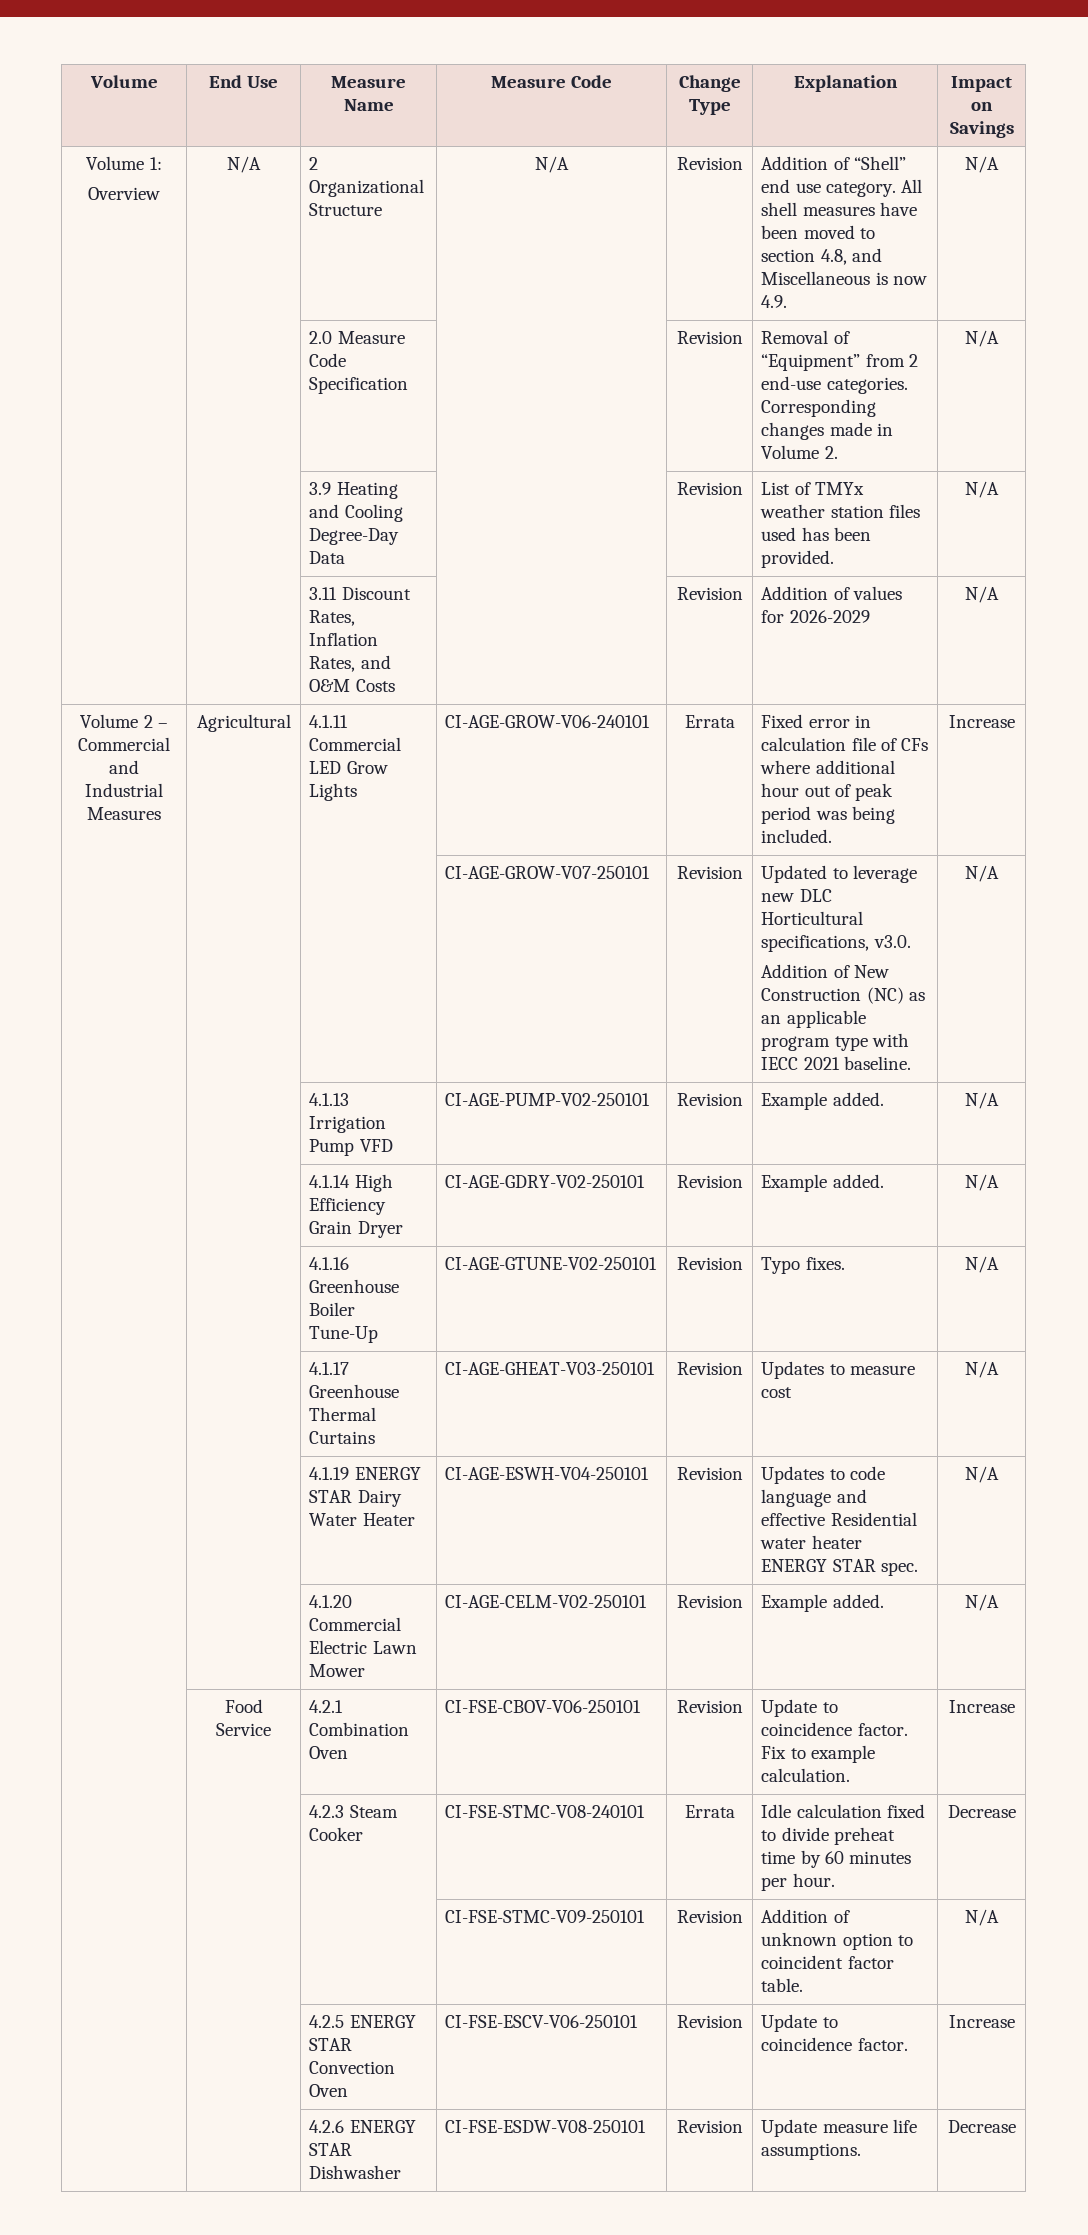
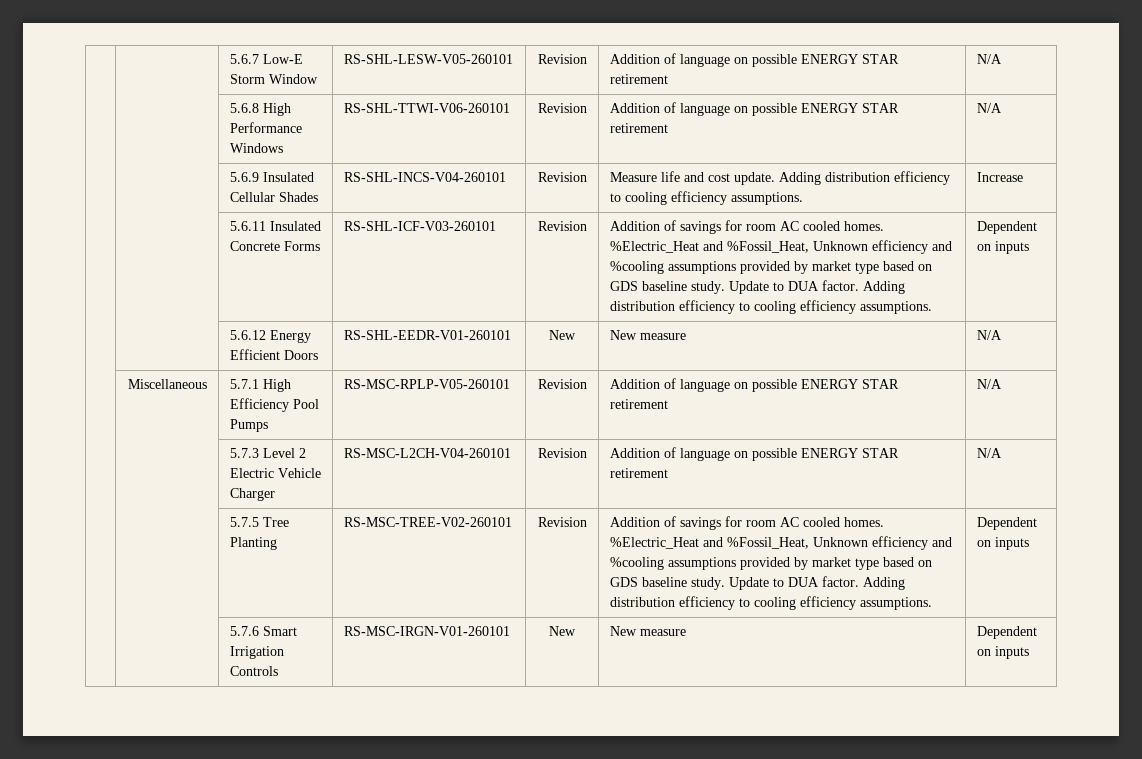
[89,75,158,88] [208,75,279,88] [331,76,406,88] [343,99,394,111] [490,75,613,88] [678,75,741,92] [688,99,731,115] [793,75,898,92] [951,76,1012,92] [971,102,993,111] [949,121,1014,138] [86,156,162,170] [88,187,160,200] [227,156,261,173] [309,157,319,170] [309,179,425,197] [309,203,383,216] [535,156,569,173] [676,157,743,170] [761,156,906,170] [761,179,922,197] [761,202,917,216] [761,225,875,239] [761,248,882,265] [761,271,927,285] [761,295,788,308] [965,156,999,173] [309,331,405,344] [309,353,347,367] [309,377,409,394] [676,331,743,344] [761,330,850,344] [761,354,918,371] [761,376,908,394] [761,399,877,417] [761,422,893,440] [761,445,838,459] [965,330,999,347] [309,482,398,499] [309,504,403,522] [309,528,400,545] [309,551,346,564] [676,482,743,495] [761,482,864,495] [760,504,920,518] [761,527,871,541] [761,550,835,568] [965,481,999,498] [309,587,411,600] [309,610,356,626] [309,632,379,646] [309,655,391,672] [309,679,395,692] [676,587,743,600] [761,586,902,600] [761,610,870,623] [965,586,999,603] [80,714,168,728] [78,737,170,751] [109,760,139,774] [85,783,163,797] [87,807,161,820] [196,714,291,732] [309,715,349,728] [309,737,402,751] [309,761,388,774] [309,783,358,801] [445,715,651,728] [684,715,735,728] [761,714,871,728] [761,737,928,751] [760,760,895,774] [761,783,893,801] [761,806,895,824] [761,829,833,843] [948,715,1015,728] [445,866,651,879] [676,866,743,879] [761,865,917,883] [761,889,832,902] [761,911,864,925] [761,935,911,952] [761,964,889,978] [761,987,925,1004] [761,1010,866,1028] [761,1033,909,1051] [761,1056,911,1070] [965,865,999,882] [309,1093,350,1106] [309,1116,387,1133] [309,1139,393,1156] [445,1093,651,1106] [676,1093,743,1106] [761,1092,884,1110] [965,1092,999,1109] [309,1174,393,1192] [309,1198,387,1215] [309,1221,403,1238] [445,1175,646,1188] [676,1175,743,1188] [761,1174,884,1192] [965,1174,999,1191] [309,1257,350,1270] [309,1279,400,1293] [309,1302,356,1316] [309,1326,379,1343] [445,1257,658,1270] [676,1257,743,1270] [761,1257,845,1274] [965,1256,999,1273] [309,1362,350,1375] [309,1384,400,1398] [309,1407,377,1421] [309,1431,376,1444] [445,1362,656,1375] [676,1362,743,1375] [761,1361,915,1379] [761,1387,793,1398] [965,1361,999,1378] [309,1467,421,1480] [309,1490,402,1507] [309,1513,415,1526] [445,1467,650,1480] [676,1467,743,1480] [761,1466,885,1484] [761,1489,867,1507] [761,1512,917,1526] [760,1535,862,1549] [761,1559,918,1576] [965,1466,999,1483] [309,1595,353,1608] [309,1617,402,1631] [309,1640,417,1654] [309,1664,366,1677] [445,1595,648,1608] [676,1595,743,1608] [761,1594,884,1612] [965,1594,999,1611] [224,1699,263,1713] [216,1723,271,1736] [309,1700,344,1713] [309,1722,410,1736] [309,1746,349,1759] [445,1700,642,1713] [676,1700,743,1713] [761,1699,838,1717] [761,1722,908,1736] [761,1745,875,1763] [761,1768,851,1782] [948,1700,1015,1713] [309,1805,398,1818] [309,1827,364,1841] [445,1805,646,1818] [684,1805,735,1818] [761,1804,925,1818] [761,1827,895,1845] [761,1850,911,1868] [761,1873,835,1891] [947,1805,1016,1818] [445,1910,646,1923] [676,1910,743,1923] [761,1909,850,1923] [761,1932,913,1950] [761,1955,894,1969] [761,1978,804,1992] [965,1909,999,1926] [309,2015,416,2028] [309,2038,353,2051] [309,2061,396,2074] [309,2084,349,2097] [445,2015,639,2028] [676,2015,743,2028] [761,2014,838,2032] [761,2037,908,2051] [948,2015,1015,2028] [309,2120,416,2133] [309,2143,353,2156] [309,2165,402,2179] [445,2120,647,2133] [676,2120,743,2133] [761,2119,917,2137] [761,2143,862,2160] [947,2120,1016,2133] Volume | End Use | Measure Name | Measure Code | Change Type | Explanation | Impact on Savings // Volume 1: // Overview | N/A | 2 Organizational Structure | N/A | Revision | Addition of “Shell” end use category. All shell measures have been moved to section 4.8, and Miscellaneous is now 4.9. | N/A // | | 2.0 Measure Code Specification | | Revision | Removal of “Equipment” from 2 end-use categories. Corresponding changes made in Volume 2. | N/A // | | 3.9 Heating and Cooling Degree-Day Data | | Revision | List of TMYx weather station files used has been provided. | N/A // | | 3.11 Discount Rates, Inflation Rates, and O&M Costs | | Revision | Addition of values for 2026-2029 | N/A // Volume 2 – Commercial and Industrial Measures | Agricultural | 4.1.11 Commercial LED Grow Lights | CI-AGE-GROW-V06-240101 | Errata | Fixed error in calculation file of CFs where additional hour out of peak period was being included. | Increase // | | | CI-AGE-GROW-V07-250101 | Revision | Updated to leverage new DLC Horticultural specifications, v3.0. // Addition of New Construction (NC) as an applicable program type with IECC 2021 baseline. | N/A // | | 4.1.13 Irrigation Pump VFD | CI-AGE-PUMP-V02-250101 | Revision | Example added. | N/A // | | 4.1.14 High Efficiency Grain Dryer | CI-AGE-GDRY-V02-250101 | Revision | Example added. | N/A // | | 4.1.16 Greenhouse Boiler Tune-Up | CI-AGE-GTUNE-V02-250101 | Revision | Typo fixes. | N/A // | | 4.1.17 Greenhouse Thermal Curtains | CI-AGE-GHEAT-V03-250101 | Revision | Updates to measure cost | N/A // | | 4.1.19 ENERGY STAR Dairy Water Heater | CI-AGE-ESWH-V04-250101 | Revision | Updates to code language and effective Residential water heater ENERGY STAR spec. | N/A // | | 4.1.20 Commercial Electric Lawn Mower | CI-AGE-CELM-V02-250101 | Revision | Example added. | N/A // | Food Service | 4.2.1 Combination Oven | CI-FSE-CBOV-V06-250101 | Revision | Update to coincidence factor. Fix to example calculation. | Increase // | | 4.2.3 Steam Cooker | CI-FSE-STMC-V08-240101 | Errata | Idle calculation fixed to divide preheat time by 60 minutes per hour. | Decrease // | | | CI-FSE-STMC-V09-250101 | Revision | Addition of unknown option to coincident factor table. | N/A // | | 4.2.5 ENERGY STAR Convection Oven | CI-FSE-ESCV-V06-250101 | Revision | Update to coincidence factor. | Increase // | | 4.2.6 ENERGY STAR Dishwasher | CI-FSE-ESDW-V08-250101 | Revision | Update measure life assumptions. | Decrease -> [229,54,303,64] [229,74,318,84] [343,54,513,64] [537,54,587,64] [609,53,899,67] [609,74,668,84] [976,54,1002,64] [229,103,291,116] [229,122,302,133] [229,143,283,153] [343,103,510,113] [537,103,587,113] [609,102,899,116] [609,123,668,133] [976,103,1002,113] [229,172,314,182] [229,192,318,202] [343,172,506,182] [537,172,587,182] [609,171,950,185] [609,191,803,205] [976,172,1023,182] [229,221,321,231] [229,241,320,251] [343,221,496,231] [537,221,587,231] [609,220,884,234] [609,240,952,254] [609,261,932,274] [609,280,905,294] [609,300,932,314] [976,221,1037,234] [976,241,1029,254] [229,330,311,343] [229,349,318,360] [343,330,511,340] [549,330,576,340] [609,330,686,340] [976,330,1002,340] [127,379,207,389] [229,379,291,392] [229,398,319,412] [229,419,268,432] [343,379,510,389] [537,379,587,389] [609,378,899,392] [609,399,668,409] [976,379,1002,389] [229,448,306,458] [229,468,321,478] [229,488,275,501] [343,448,511,458] [537,448,587,458] [609,447,899,461] [609,468,668,478] [976,448,1002,458] [229,517,289,527] [229,537,277,550] [343,517,512,527] [537,517,587,527] [609,516,884,530] [609,536,952,550] [609,557,932,570] [609,576,905,590] [609,596,932,610] [976,517,1037,530] [976,537,1029,550] [229,626,297,636] [229,646,284,659] [229,666,278,676] [343,626,510,636] [549,626,576,636] [609,626,686,636] [976,626,1037,639] [976,646,1029,659] | | 5.6.7 Low-E Storm Window | RS-SHL-LESW-V05-260101 | Revision | Addition of language on possible ENERGY STAR retirement | N/A // | | 5.6.8 High Performance Windows | RS-SHL-TTWI-V06-260101 | Revision | Addition of language on possible ENERGY STAR retirement | N/A // | | 5.6.9 Insulated Cellular Shades | RS-SHL-INCS-V04-260101 | Revision | Measure life and cost update. Adding distribution efficiency to cooling efficiency assumptions. | Increase // | | 5.6.11 Insulated Concrete Forms | RS-SHL-ICF-V03-260101 | Revision | Addition of savings for room AC cooled homes. %Electric_Heat and %Fossil_Heat, Unknown efficiency and %cooling assumptions provided by market type based on GDS baseline study. Update to DUA factor. Adding distribution efficiency to cooling efficiency assumptions. | Dependent on inputs // | | 5.6.12 Energy Efficient Doors | RS-SHL-EEDR-V01-260101 | New | New measure | N/A // | Miscellaneous | 5.7.1 High Efficiency Pool Pumps | RS-MSC-RPLP-V05-260101 | Revision | Addition of language on possible ENERGY STAR retirement | N/A // | | 5.7.3 Level 2 Electric Vehicle Charger | RS-MSC-L2CH-V04-260101 | Revision | Addition of language on possible ENERGY STAR retirement | N/A // | | 5.7.5 Tree Planting | RS-MSC-TREE-V02-260101 | Revision | Addition of savings for room AC cooled homes. %Electric_Heat and %Fossil_Heat, Unknown efficiency and %cooling assumptions provided by market type based on GDS baseline study. Update to DUA factor. Adding distribution efficiency to cooling efficiency assumptions. | Dependent on inputs // | | 5.7.6 Smart Irrigation Controls | RS-MSC-IRGN-V01-260101 | New | New measure | Dependent on inputs

